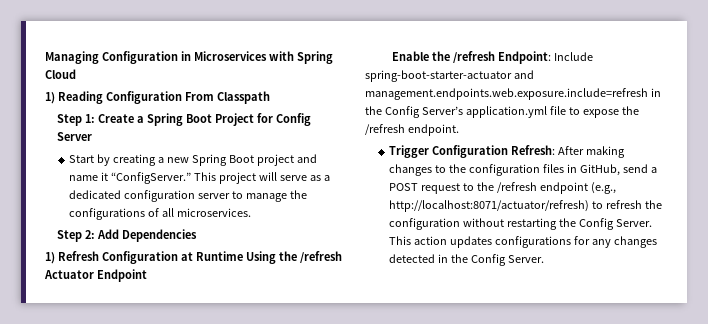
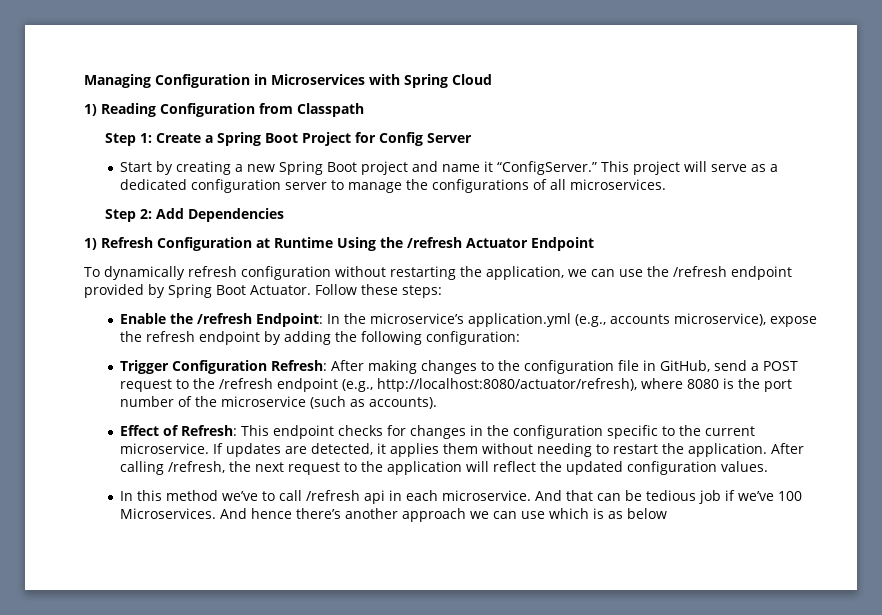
[184,92,214,101] From -> [259,103,293,114] from
[392,51,594,64] [365,70,534,82] [365,88,661,100] [365,106,639,118] [365,124,459,136] Enable the /refresh Endpoint: Include spring-boot-starter-actuator and management.endpoints.web.exposure.include=refresh in the Config Server’s application.yml file to expose the /refresh endpoint. -> [84,266,792,280] [84,284,442,298] [120,313,818,327] [120,331,521,345] To dynamically refresh configuration without restarting the application, we can use the /refresh endpoint provided by Spring Boot Actuator. Follow these steps: // Enable the /refresh Endpoint: In the microservice’s application.yml (e.g., accounts microservice), expose the refresh endpoint by adding the following configuration:
[543,164,565,173] files -> [618,360,640,371] file
[389,200,663,212] [389,218,653,230] [389,236,658,248] [389,254,545,266] http://localhost:8071/actuator/refresh) to refresh the configuration without restarting the Config Server. This action updates configurations for any changes detected in the Config Server. -> [377,378,793,392] [120,396,438,409] [120,425,756,439] [120,443,805,457] [120,461,769,475] [120,490,803,504] [120,508,668,522] http://localhost:8080/actuator/refresh), where 8080 is the port number of the microservice (such as accounts). // Effect of Refresh: This endpoint checks for changes in the configuration specific to the current microservice. If updates are detected, it applies them without needing to restart the application. After calling /refresh, the next request to the application will reflect the updated configuration values. // In this method we’ve to call /refresh api in each microservice. And that can be tedious job if we’ve 100 Microservices. And hence there’s another approach we can use which is as below

